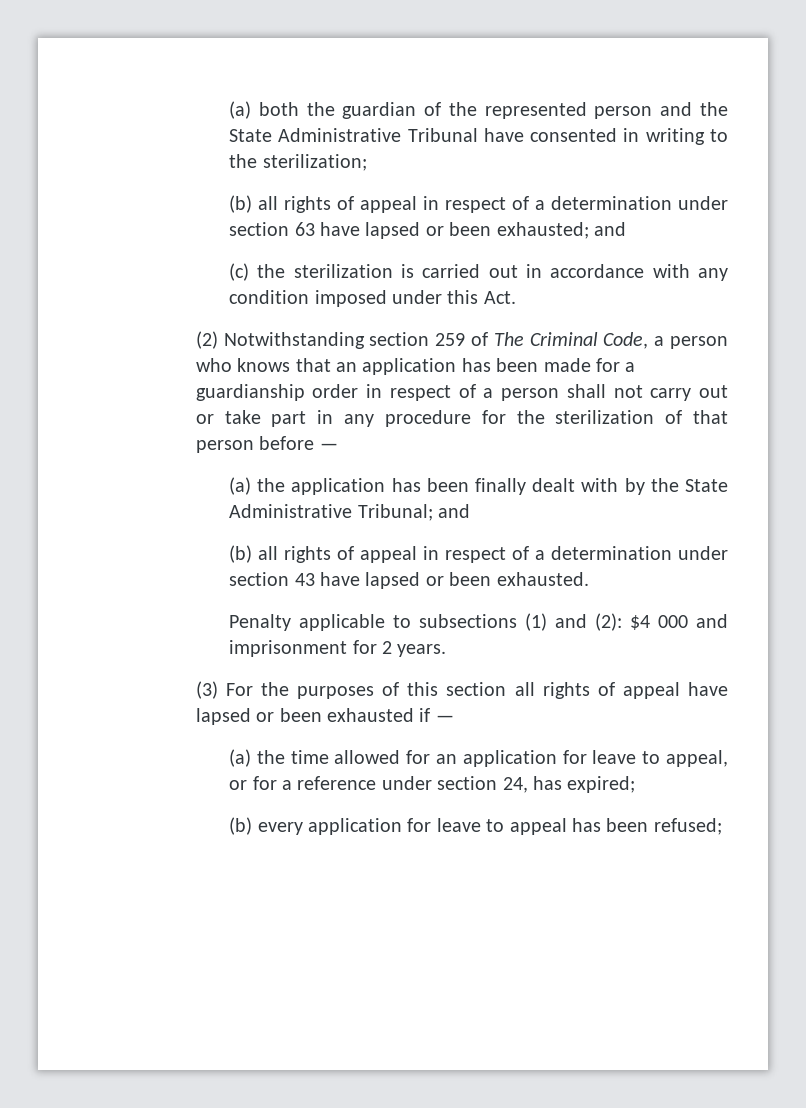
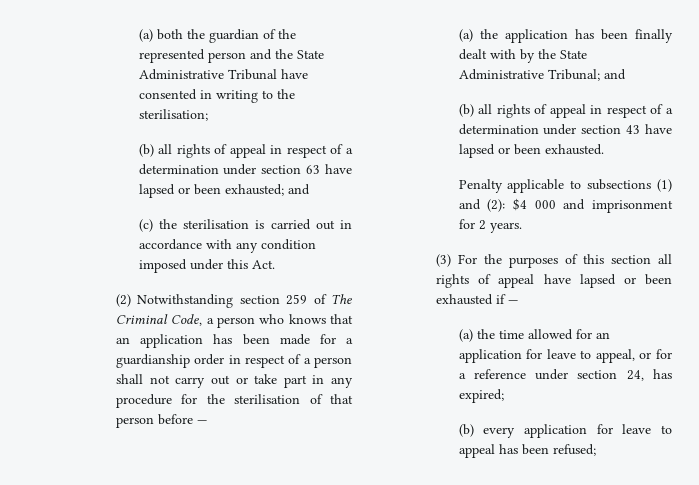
[262,154,367,171] sterilization; -> [138,109,208,121] sterilisation;
[293,264,393,278] sterilization -> [183,219,250,229] sterilisation
[555,410,655,424] sterilization -> [234,394,301,404] sterilisation

